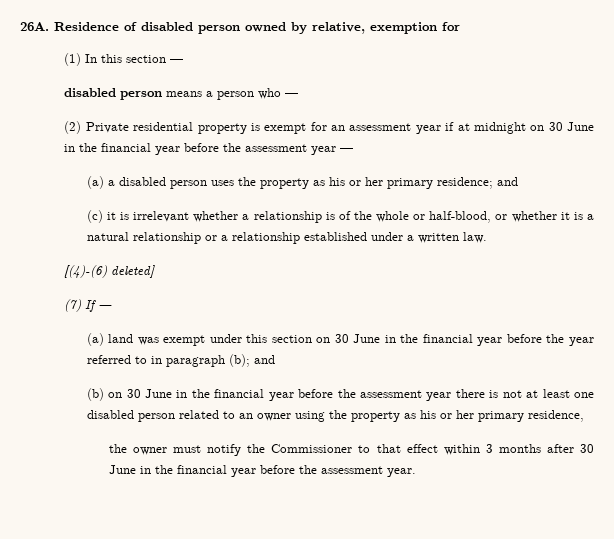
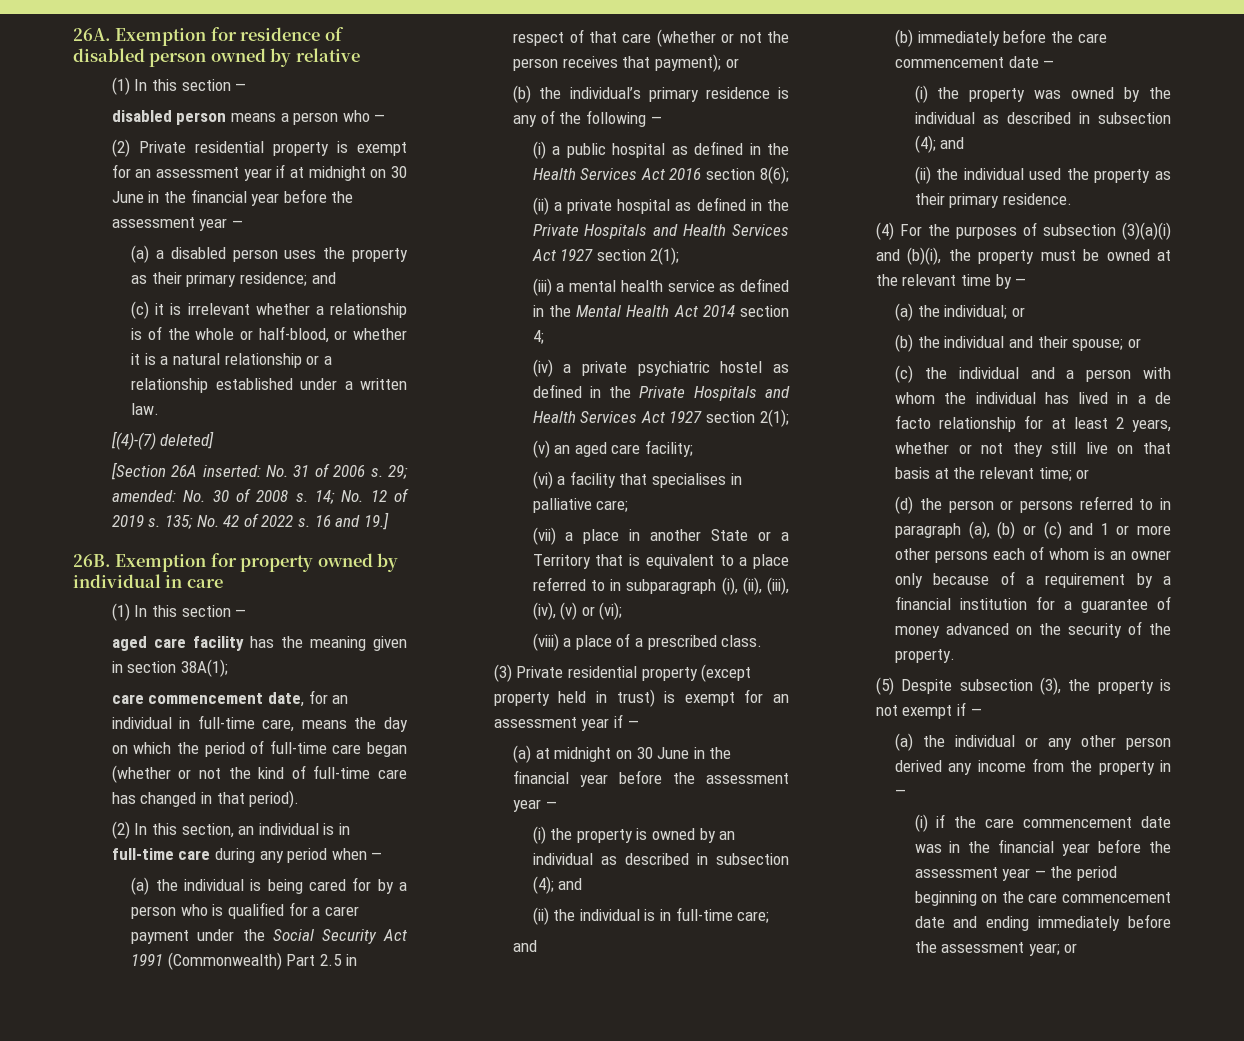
[54,22,119,31] Residence -> [115,27,321,46] Exemption for residence
[312,22,460,34] relative, exemption for -> [295,48,360,62] relative
[328,177,383,186] his or her -> [151,272,182,284] their
[64,265,108,278] [(4)-(6) -> [110,431,156,450] [(4)-(7)
[64,299,113,312] [86,333,594,346] [86,354,275,367] [86,388,104,401] (7) If — // (a) land was exempt under this section on 30 June in the financial year before the year referred to in paragraph (b); and // (b) -> [110,462,408,480] [111,488,410,504] [111,512,389,530] [73,553,399,572] [73,574,223,588] [111,603,247,621] [111,636,407,651] [111,659,228,677] [111,690,349,707] [111,715,408,732] [111,740,407,757] [111,765,408,783] [111,790,300,808] [111,821,350,839] [111,848,383,863] [131,877,407,895] [131,902,359,919] [131,929,407,944] [131,952,357,970] [513,29,789,47] [513,54,739,72] [513,85,789,103] [513,110,662,127] [532,141,789,159] [532,166,789,184] [532,197,789,215] [532,224,789,239] [531,247,680,265] [532,278,789,296] [532,305,789,317] [532,330,544,344] [532,359,789,377] [532,384,790,401] [532,409,789,427] [532,440,693,458] [532,471,742,489] [532,498,629,513] [532,527,789,545] [532,554,789,569] [532,577,789,595] [532,602,623,620] [532,633,763,651] [493,664,752,682] [493,689,789,707] [493,714,639,731] [513,745,612,763] [Section 26A inserted: No. 31 of 2006 s. 29; amended: No. 30 of 2008 s. 14; No. 12 of 2019 s. 135; No. 42 of 2022 s. 16 and 19.] // 26B. Exemption for property owned by individual in care // (1) In this section — // aged care facility has the meaning given in section 38A(1); // care commencement date, for an individual in full-time care, means the day on which the period of full-time care began (whether or not the kind of full-time care has changed in that period). // (2) In this section, an individual is in full-time care during any period when — // (a) the individual is being cared for by a person who is qualified for a carer payment under the Social Security Act 1991 (Commonwealth) Part 2.5 in respect of that care (whether or not the person receives that payment); or // (b) the individual’s primary residence is any of the following — // (i) a public hospital as defined in the Health Services Act 2016 section 8(6); // (ii) a private hospital as defined in the Private Hospitals and Health Services Act 1927 section 2(1); // (iii) a mental health service as defined in the Mental Health Act 2014 section 4; // (iv) a private psychiatric hostel as defined in the Private Hospitals and Health Services Act 1927 section 2(1); // (v) an aged care facility; // (vi) a facility that specialises in palliative care; // (vii) a place in another State or a Territory that is equivalent to a place referred to in subparagraph (i), (ii), (iii), (iv), (v) or (vi); // (viii) a place of a prescribed class. // (3) Private residential property (except property held in trust) is exempt for an assessment year if — // (a) at midnight
[455,389,594,398] [86,410,584,422] [108,444,594,456] [108,465,416,477] there is not at least one disabled person related to an owner using the property as his or her primary residence, // the owner must notify the Commissioner to that effect within 3 months after 30 June in the financial year before the assessment year. -> [545,801,557,809] [532,826,736,844] [532,853,789,865] [532,876,583,894] [532,907,770,925] [513,940,538,952] [895,29,1107,47] [895,56,1055,68] [914,85,1171,103] [914,112,1171,124] [914,135,965,153] [914,166,1171,184] [914,193,1072,208] [875,222,1171,240] [875,247,1171,265] [875,274,1027,289] [895,303,1025,321] [895,334,1141,352] [895,365,1171,383] [895,392,1171,404] [895,415,1171,432] [895,442,1171,457] [895,467,1090,481] [895,496,1171,514] [895,521,1171,539] [895,546,1171,563] [895,571,1171,588] [895,596,1171,613] [895,621,1171,638] [895,649,956,663] [875,677,1171,695] [875,702,982,719] [895,733,1171,751] [895,758,1171,775] [895,789,907,797] [914,814,1171,832] [914,839,1171,856] [914,866,1117,881] [914,891,1171,906] [914,914,1171,931] [914,941,1078,956] — // (i) the property is owned by an individual as described in subsection (4); and // (ii) the individual is in full-time care; // and // (b) immediately before the care commencement date — // (i) the property was owned by the individual as described in subsection (4); and // (ii) the individual used the property as their primary residence. // (4) For the purposes of subsection (3)(a)(i) and (b)(i), the property must be owned at the relevant time by — // (a) the individual; or // (b) the individual and their spouse; or // (c) the individual and a person with whom the individual has lived in a de facto relationship for at least 2 years, whether or not they still live on that basis at the relevant time; or // (d) the person or persons referred to in paragraph (a), (b) or (c) and 1 or more other persons each of whom is an owner only because of a requirement by a financial institution for a guarantee of money advanced on the security of the property. // (5) Despite subsection (3), the property is not exempt if — // (a) the individual or any other person derived any income from the property in — // (i) if the care commencement date was in the financial year before the assessment year — the period beginning on the care commencement date and ending immediately before the assessment year; or

